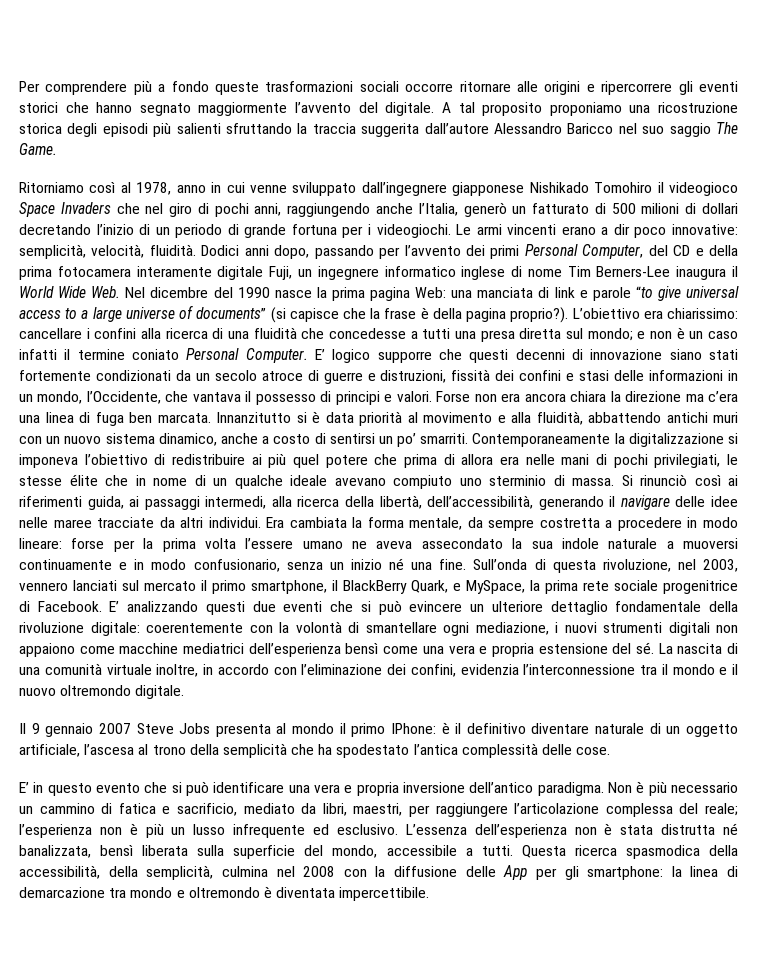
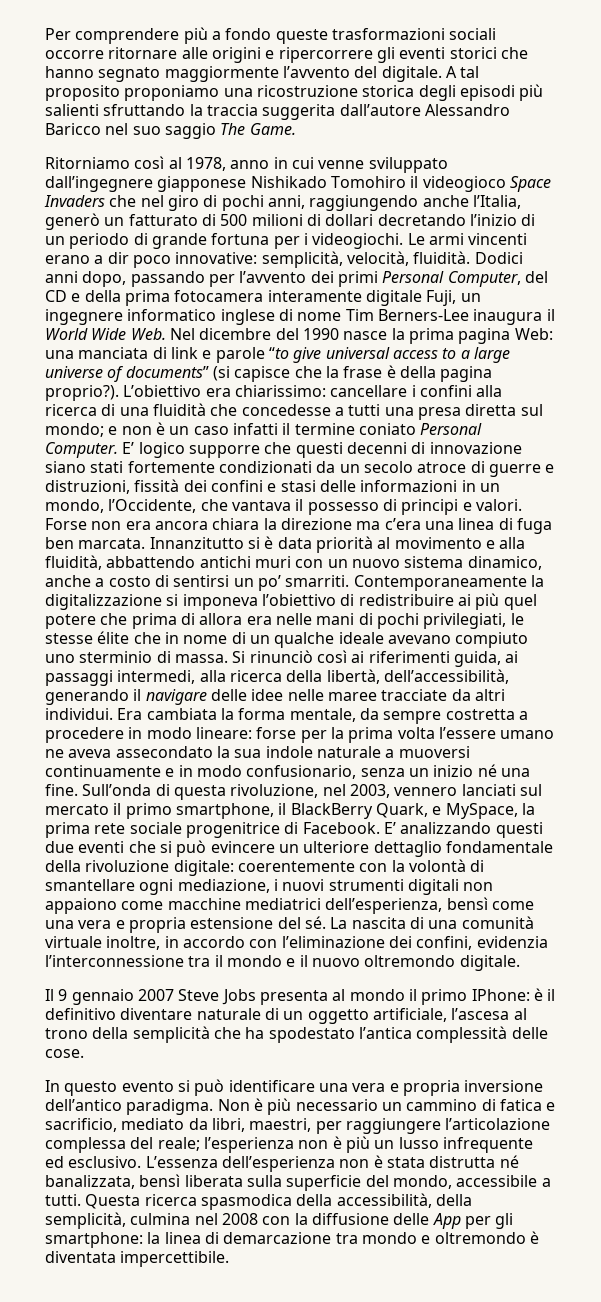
[248,643,341,657] dell’esperienza -> [325,898,443,914] dell’esperienza,
[19,782,44,793] E’ in -> [45,1080,60,1092] In
[144,782,168,793] che -> (174, 1086) none

